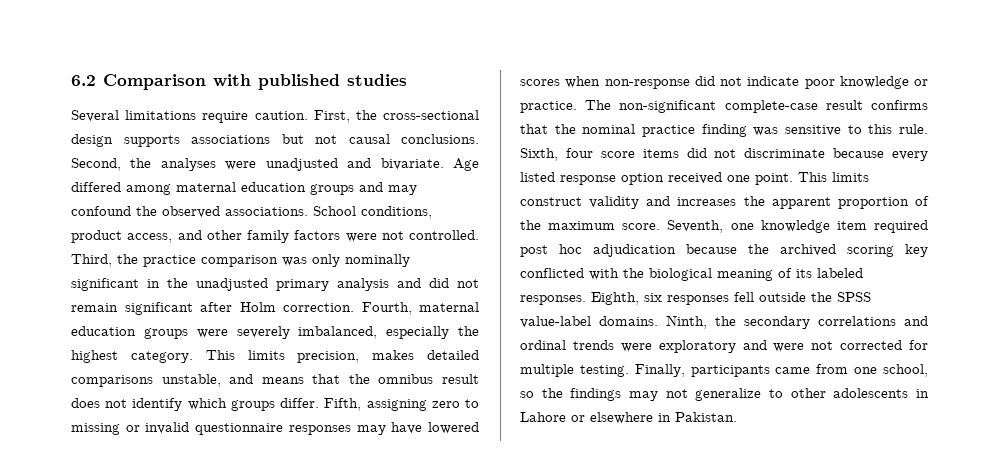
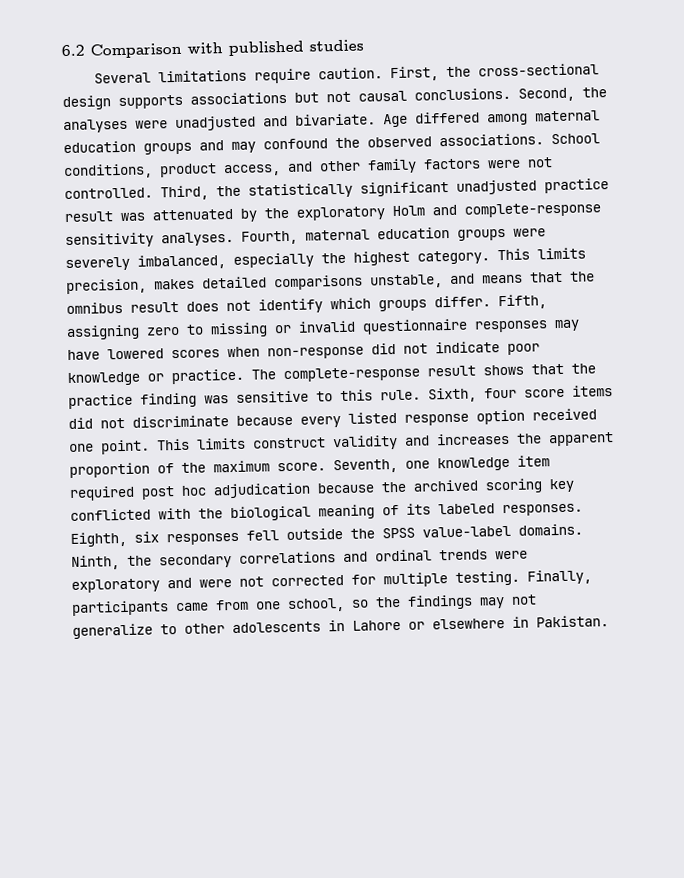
[143,254,410,267] [71,278,479,291] [71,302,354,315] practice comparison was only nominally significant in the unadjusted primary analysis and did not remain significant after Holm correction. -> [248,178,609,199] [64,202,601,223] [65,231,234,249] statistically significant unadjusted practice result was attenuated by the exploratory Holm and complete-response sensitivity analyses.
[619,100,928,113] [520,124,636,134] non-significant complete-case result confirms that the nominal -> [283,363,596,383] complete-response result shows that the

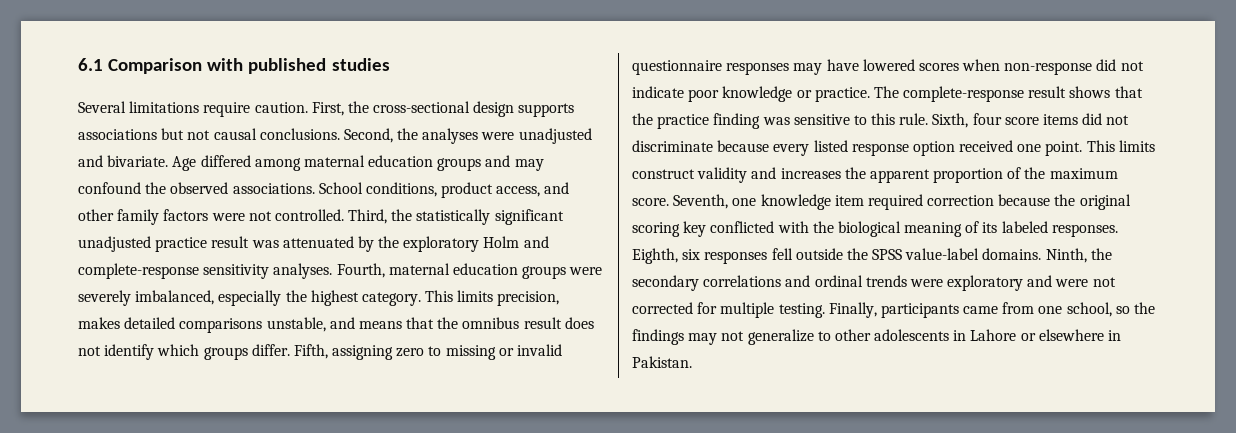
[61,44,85,57] 6.2 -> [78,58,103,71] 6.1
[141,482,311,500] post hoc adjudication -> [927,195,995,206] correction
[413,479,478,492] archived -> [1079,194,1131,210] original

